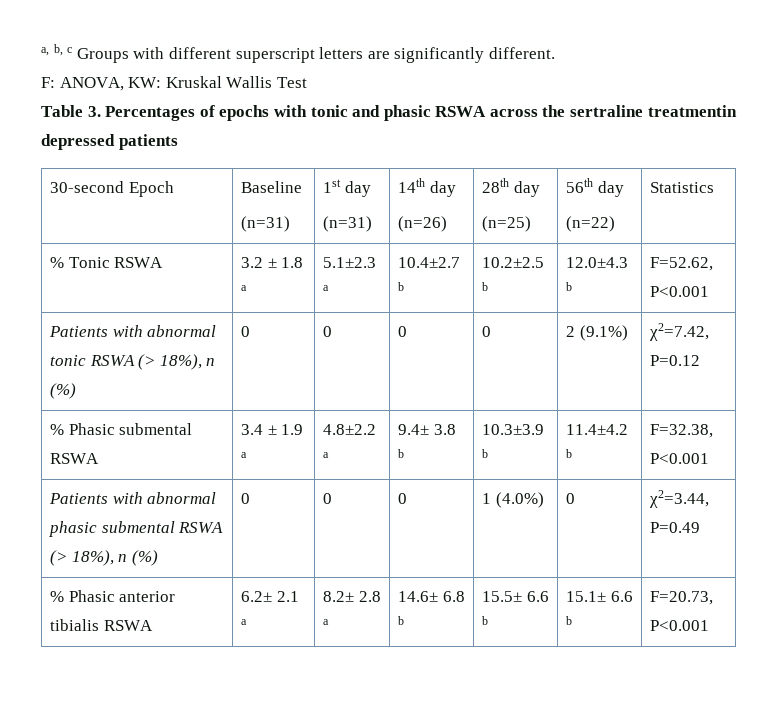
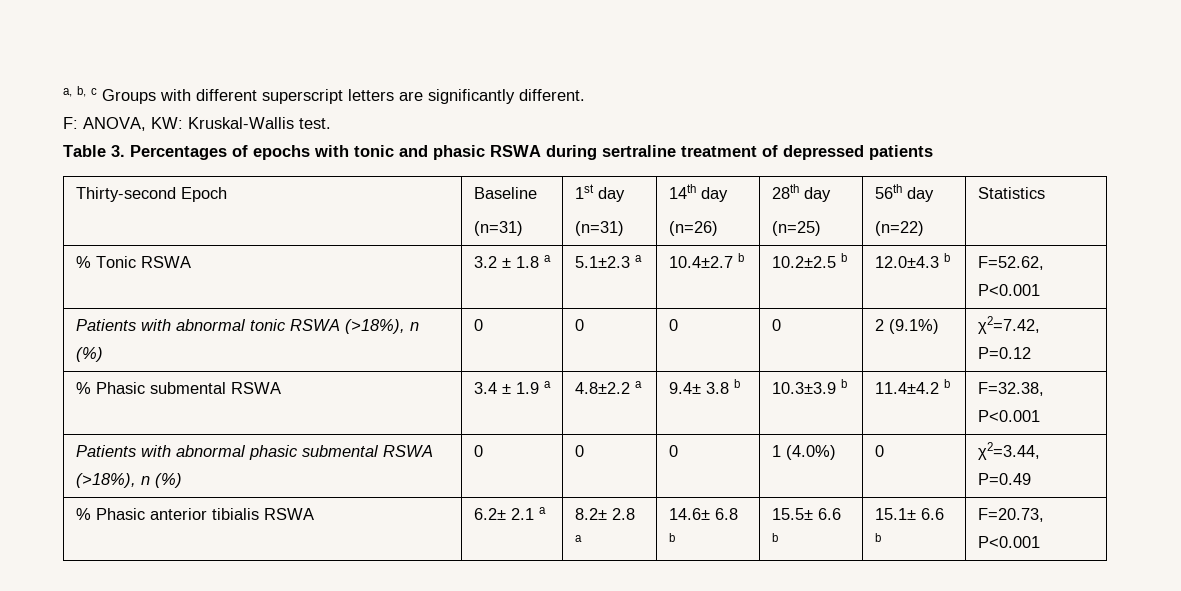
[165,76,307,88] Kruskal Wallis Test -> [188,117,331,129] Kruskal-Wallis test.
[489,105,737,117] across the sertraline treatmentin -> [546,145,778,160] during sertraline treatment of
[49,181,124,193] 30-second -> [75,187,176,202] Thirty-second
[138,354,202,370] (> 18%), -> [344,319,405,334] (>18%),
[49,550,114,566] (> 18%), -> [75,473,136,488] (>18%),

